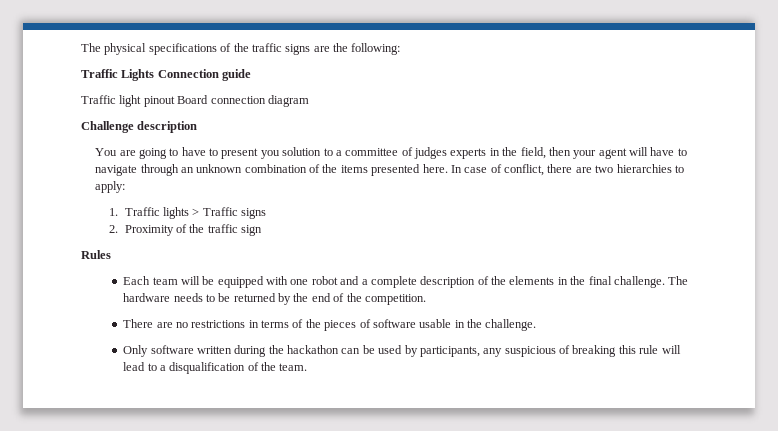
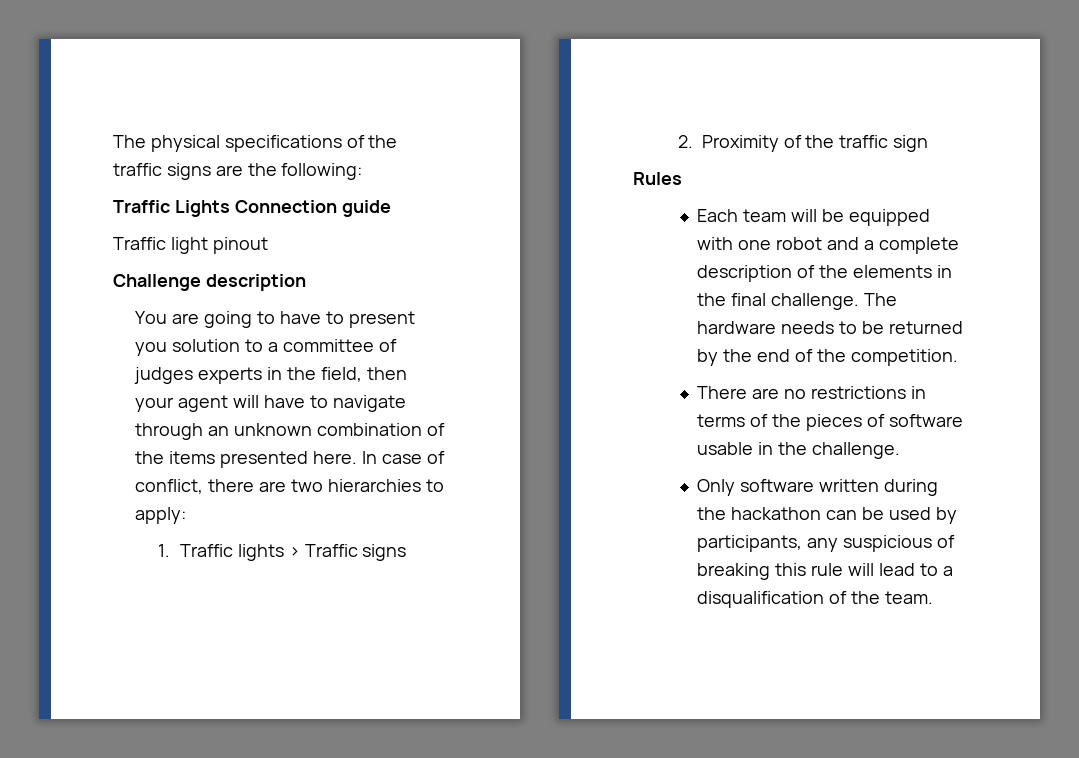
[177,95,309,107] Board connection diagram -> (268, 245) none

